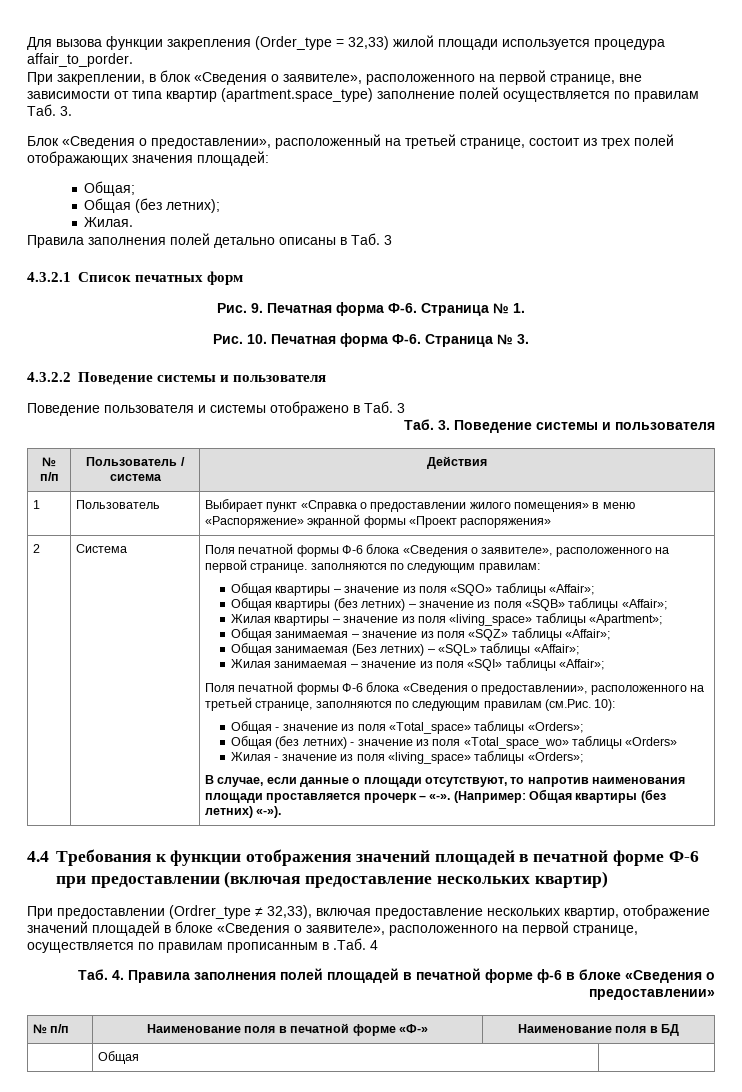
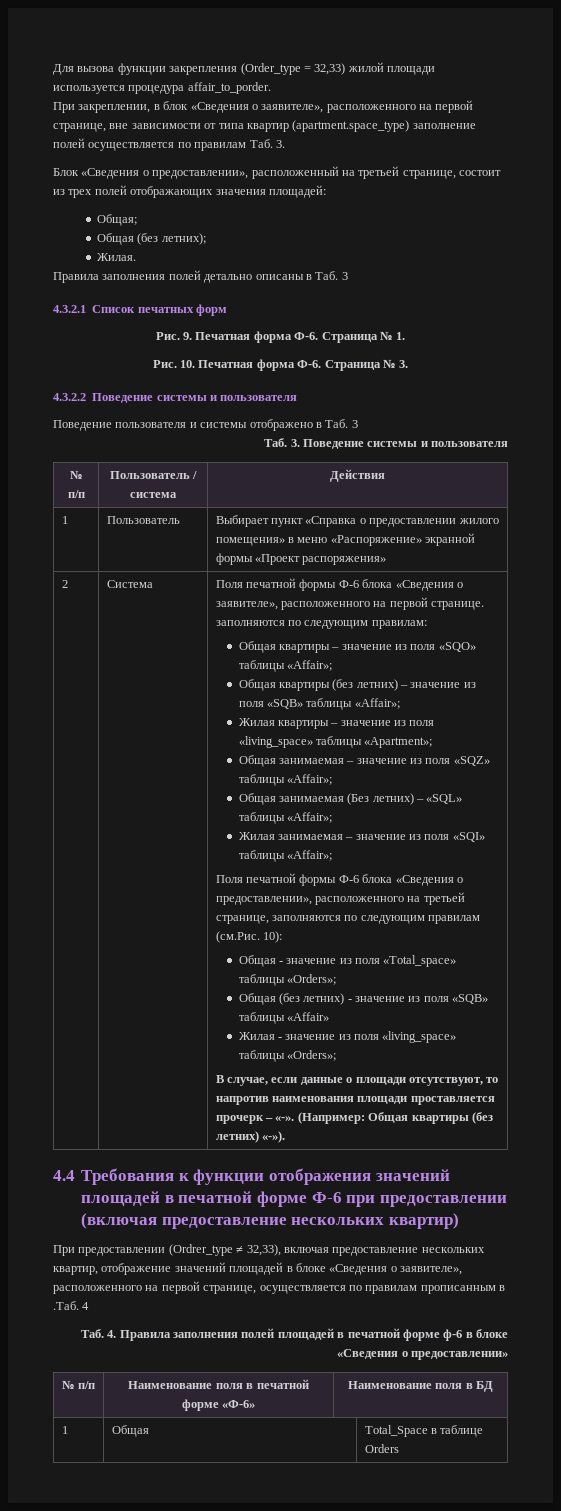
[463,736,678,749] «Total_space_wo» таблицы «Orders» -> [452,994,489,1004] [238,1012,329,1024] «SQB» таблицы «Affair»
[398,1024,428,1033] «Ф-» -> [222,1400,256,1408] «Ф-6»
(680, 1030) none -> [61,1426,68,1434] 1
(139, 1057) none -> [364,1425,484,1437] [364,1444,399,1453] Total_Space в таблице Orders

